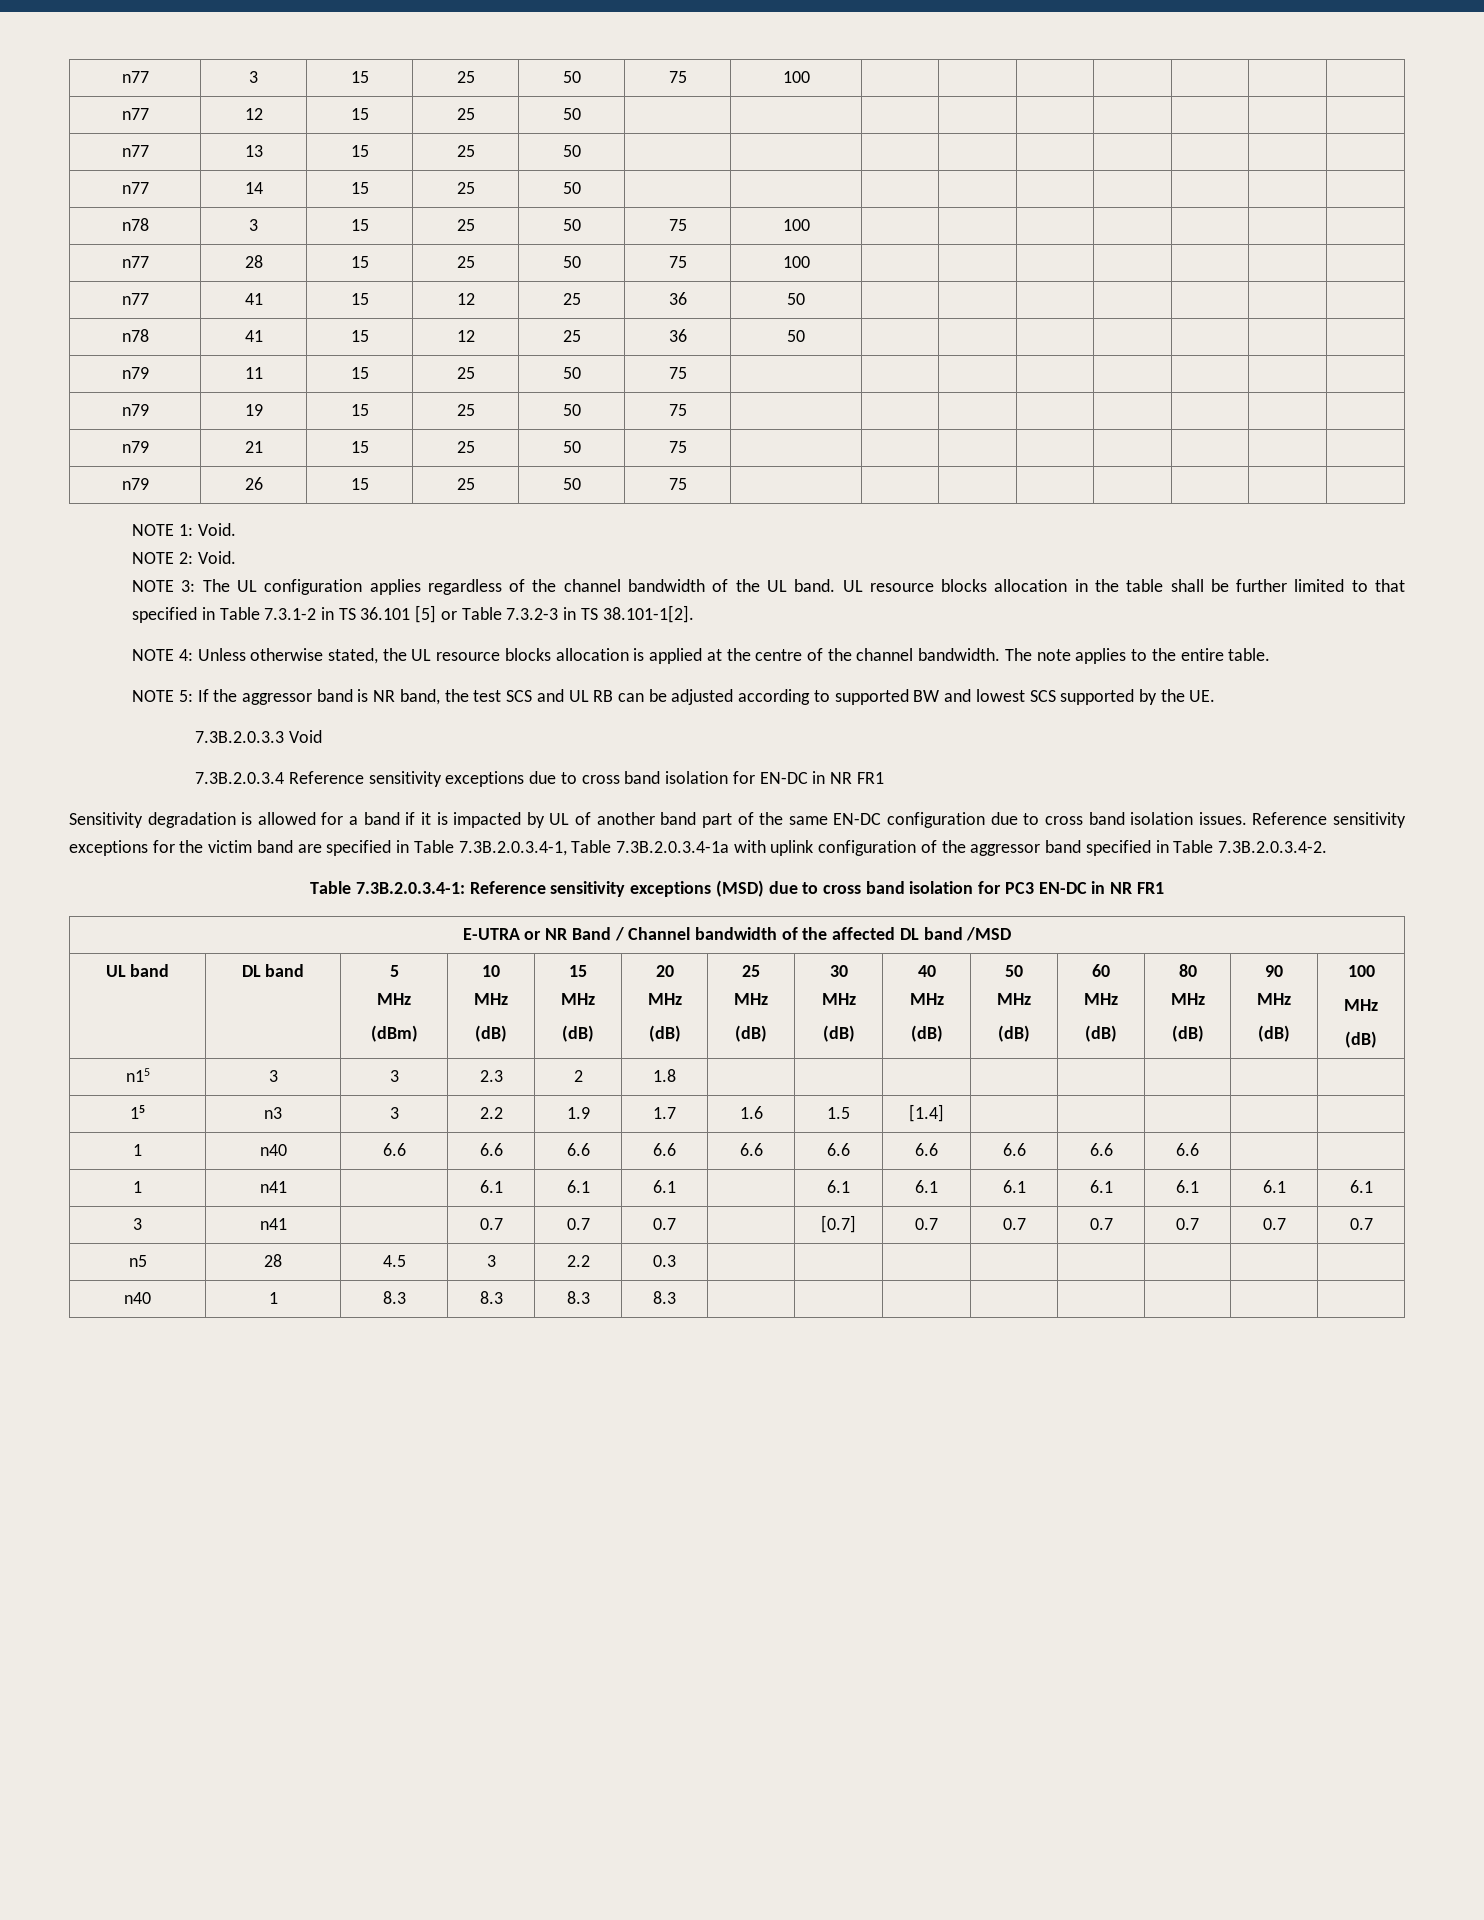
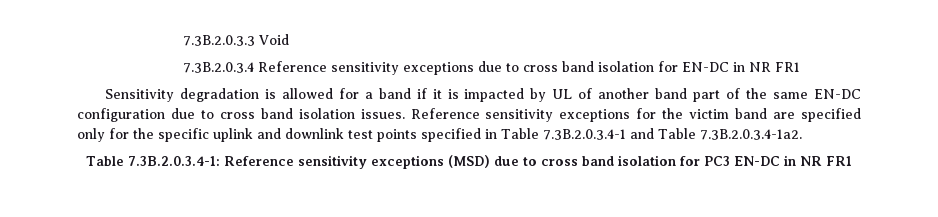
[121,71,149,83] [249,71,258,83] [350,71,369,83] [456,71,475,83] [562,71,581,83] [668,71,687,83] [782,71,810,83] [121,108,149,120] [244,108,263,120] [350,108,369,120] [456,108,475,120] [562,108,581,120] [121,145,149,157] [244,145,263,157] [350,145,369,157] [456,145,475,157] [562,145,581,157] [121,182,149,194] [244,182,263,194] [350,182,369,194] [456,182,475,194] [562,182,581,194] [121,218,149,231] [249,219,258,231] [350,219,369,231] [456,219,475,231] [562,219,581,231] [668,219,687,231] [782,219,810,231] [121,256,149,268] [244,255,263,268] [350,256,369,268] [456,256,475,268] [562,256,581,268] [668,256,687,268] [782,256,810,268] [121,293,149,305] [244,293,263,305] [350,293,369,305] [456,293,475,305] [562,293,581,305] [668,292,687,305] [787,293,805,305] [121,329,149,342] [244,330,263,342] [350,330,369,342] [456,330,475,342] [562,330,581,342] [668,329,687,342] [787,330,805,342] [121,367,149,379] [244,367,263,379] [350,367,369,379] [456,367,475,379] [562,367,581,379] [668,367,687,379] [121,404,149,416] [244,404,263,416] [350,404,369,416] [456,404,475,416] [562,404,581,416] [668,404,687,416] [121,441,149,453] [244,441,263,453] [350,441,369,453] [456,441,475,453] [562,441,581,453] [668,441,687,453] [121,478,149,490] [244,477,263,490] [350,478,369,490] [456,478,475,490] [562,478,581,490] [668,478,687,490] [132,523,236,536] [132,551,236,564] [132,579,1405,595] [132,605,694,623] [132,648,1271,664] [132,689,1216,705] n77 | 3 | 15 | 25 | 50 | 75 | 100 | | | | | | | // n77 | 12 | 15 | 25 | 50 | | | | | | | | | // n77 | 13 | 15 | 25 | 50 | | | | | | | | | // n77 | 14 | 15 | 25 | 50 | | | | | | | | | // n78 | 3 | 15 | 25 | 50 | 75 | 100 | | | | | | | // n77 | 28 | 15 | 25 | 50 | 75 | 100 | | | | | | | // n77 | 41 | 15 | 12 | 25 | 36 | 50 | | | | | | | // n78 | 41 | 15 | 12 | 25 | 36 | 50 | | | | | | | // n79 | 11 | 15 | 25 | 50 | 75 | | | | | | | | // n79 | 19 | 15 | 25 | 50 | 75 | | | | | | | | // n79 | 21 | 15 | 25 | 50 | 75 | | | | | | | | // n79 | 26 | 15 | 25 | 50 | 75 | | | | | | | | // NOTE 1: Void. // NOTE 2: Void. // NOTE 3: The UL configuration applies regardless of the channel bandwidth of the UL band. UL resource blocks allocation in the table shall be further limited to that specified in Table 7.3.1-2 in TS 36.101 [5] or Table 7.3.2-3 in TS 38.101-1[2]. // NOTE 4: Unless otherwise stated, the UL resource blocks allocation is applied at the centre of the channel bandwidth. The note applies to the entire table. // NOTE 5: If the aggressor band is NR band, the test SCS and UL RB can be adjusted according to supported BW and lowest SCS supported by the UE. // -> (183, 40) none
[396,840,1327,856] in Table 7.3B.2.0.3.4-1, Table 7.3B.2.0.3.4-1a with uplink configuration of the aggressor band specified in Table 7.3B.2.0.3.4-2. -> [77,128,802,142] only for the specific uplink and downlink test points specified in Table 7.3B.2.0.3.4-1 and Table 7.3B.2.0.3.4-1a2.
[462,927,1012,941] [105,964,170,977] [241,964,305,977] [389,965,399,977] [377,993,411,1005] [370,1025,418,1042] [482,965,500,977] [474,993,508,1005] [475,1025,507,1042] [569,965,587,977] [561,993,595,1005] [562,1025,594,1042] [655,965,674,977] [647,993,682,1005] [648,1025,681,1042] [742,965,760,977] [734,993,768,1005] [735,1025,767,1042] [829,965,848,977] [821,993,856,1005] [822,1025,855,1042] [917,965,936,977] [909,993,944,1005] [910,1025,943,1042] [1005,965,1023,977] [997,993,1031,1005] [998,1025,1030,1042] [1092,964,1110,977] [1084,993,1118,1005] [1085,1025,1117,1042] [1178,964,1197,977] [1170,993,1205,1005] [1171,1025,1204,1042] [1265,965,1283,977] [1257,993,1291,1005] [1258,1025,1290,1042] [1347,965,1375,977] [1344,999,1378,1011] [1345,1031,1377,1048] [125,1068,150,1082] [268,1070,278,1082] [389,1070,399,1082] [479,1070,503,1082] [573,1070,583,1082] [653,1069,676,1082] [130,1105,145,1119] [264,1107,282,1119] [389,1107,399,1119] [479,1107,503,1119] [566,1107,590,1119] [653,1107,676,1119] [739,1106,763,1119] [827,1107,850,1119] [909,1104,944,1122] [133,1144,142,1156] [259,1144,287,1156] [382,1143,406,1156] [479,1143,503,1156] [566,1143,590,1156] [653,1143,676,1156] [739,1143,763,1156] [827,1143,850,1156] [915,1143,938,1156] [1002,1143,1026,1156] [1089,1143,1113,1156] [1176,1143,1199,1156] [133,1181,142,1193] [259,1181,287,1193] [479,1180,503,1193] [566,1180,590,1193] [653,1180,676,1193] [827,1180,850,1193] [915,1180,938,1193] [1002,1180,1026,1193] [1089,1180,1113,1193] [1176,1180,1199,1193] [1262,1180,1286,1193] [1349,1180,1373,1193] [133,1218,142,1230] [259,1218,287,1230] [479,1218,503,1230] [566,1218,590,1230] [653,1218,676,1230] [821,1215,856,1233] [915,1218,938,1230] [1002,1218,1026,1230] [1089,1218,1113,1230] [1176,1218,1199,1230] [1262,1218,1286,1230] [1349,1218,1373,1230] [128,1255,147,1267] [264,1254,282,1267] [382,1255,406,1267] [486,1255,496,1267] [566,1255,590,1267] [653,1255,676,1267] [124,1292,151,1304] [268,1292,278,1304] [382,1291,406,1304] [479,1291,503,1304] [566,1291,590,1304] [653,1291,676,1304] // E-UTRA or NR Band / Channel bandwidth of the affected DL band /MSD // UL band | DL band | 5 // MHz // (dBm) | 10 // MHz // (dB) | 15 // MHz // (dB) | 20 // MHz // (dB) | 25 // MHz // (dB) | 30 // MHz // (dB) | 40 // MHz // (dB) | 50 // MHz // (dB) | 60 // MHz // (dB) | 80 // MHz // (dB) | 90 // MHz // (dB) | 100 // MHz // (dB) // n15 | 3 | 3 | 2.3 | 2 | 1.8 | | | | | | | | // 15 | n3 | 3 | 2.2 | 1.9 | 1.7 | 1.6 | 1.5 | [1.4] | | | | | // 1 | n40 | 6.6 | 6.6 | 6.6 | 6.6 | 6.6 | 6.6 | 6.6 | 6.6 | 6.6 | 6.6 | | // 1 | n41 | | 6.1 | 6.1 | 6.1 | | 6.1 | 6.1 | 6.1 | 6.1 | 6.1 | 6.1 | 6.1 // 3 | n41 | | 0.7 | 0.7 | 0.7 | | [0.7] | 0.7 | 0.7 | 0.7 | 0.7 | 0.7 | 0.7 // n5 | 28 | 4.5 | 3 | 2.2 | 0.3 | | | | | | | | // n40 | 1 | 8.3 | 8.3 | 8.3 | 8.3 | | | | | | | | -> (852, 161) none

